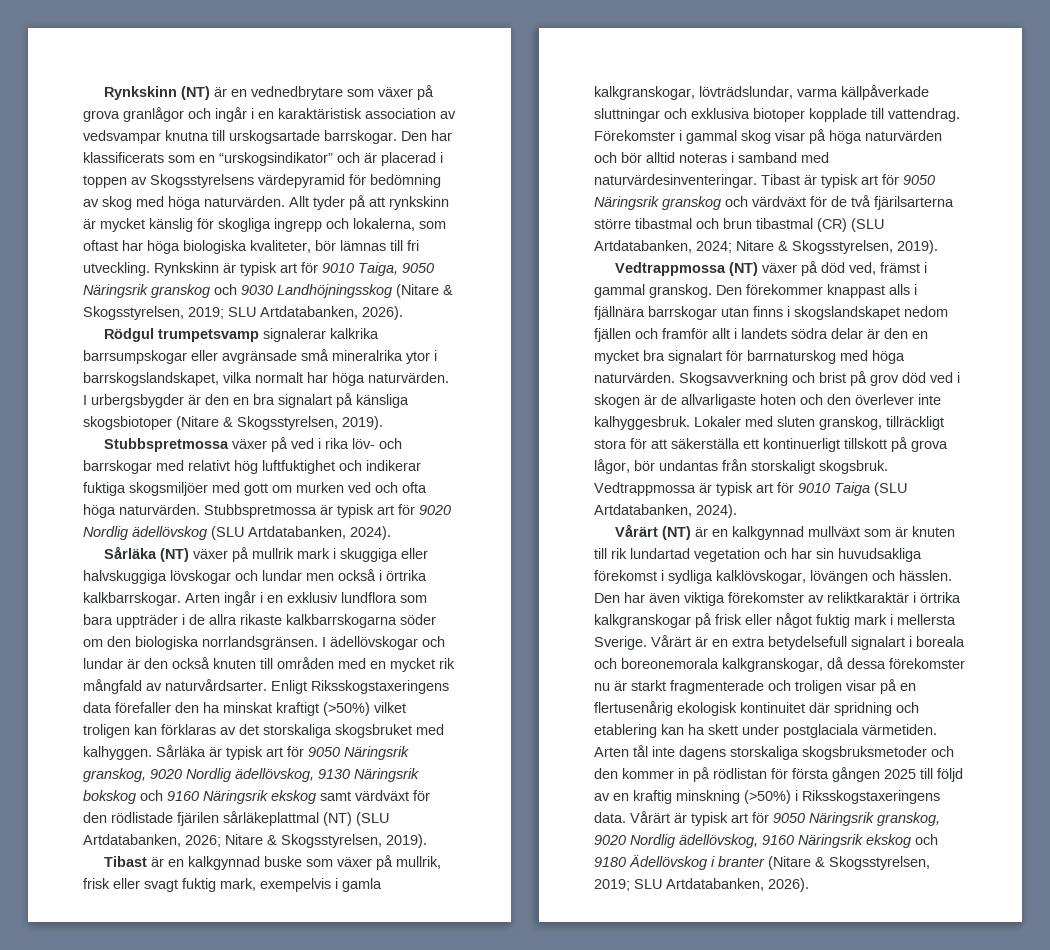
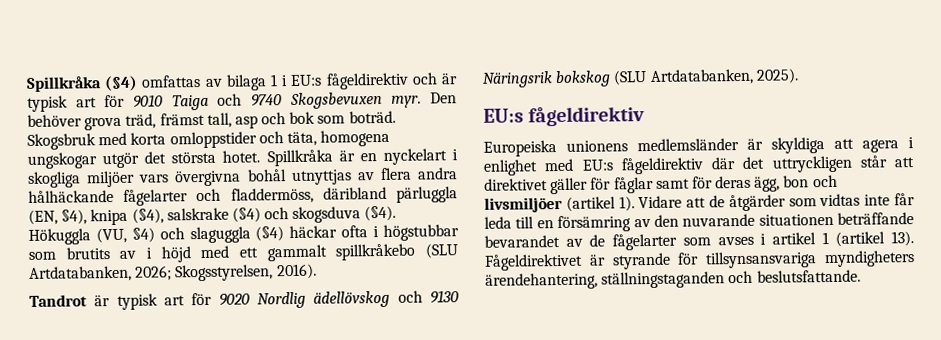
[103,85,434,100] [83,107,456,122] [83,130,452,144] [83,152,443,166] [83,174,441,188] [83,195,449,210] [83,218,446,232] [83,240,419,254] [83,262,434,276] [83,284,453,298] [83,306,403,320] [103,328,379,342] [83,349,437,364] [83,372,449,386] [83,393,409,408] [83,416,383,430] [103,437,402,452] [83,460,421,474] [83,482,427,496] [83,504,317,518] Rynkskinn (NT) är en vednedbrytare som växer på grova granlågor och ingår i en karaktäristisk association av vedsvampar knutna till urskogsartade barrskogar. Den har klassificerats som en “urskogsindikator” och är placerad i toppen av Skogsstyrelsens värdepyramid för bedömning av skog med höga naturvärden. Allt tyder på att rynkskinn är mycket känslig för skogliga ingrepp och lokalerna, som oftast har höga biologiska kvaliteter, bör lämnas till fri utveckling. Rynkskinn är typisk art för 9010 Taiga, 9050 Näringsrik granskog och 9030 Landhöjningsskog (Nitare & Skogsstyrelsen, 2019; SLU Artdatabanken, 2026). // Rödgul trumpetsvamp signalerar kalkrika barrsumpskogar eller avgränsade små mineralrika ytor i barrskogslandskapet, vilka normalt har höga naturvärden. I urbergsbygder är den en bra signalart på känsliga skogsbiotoper (Nitare & Skogsstyrelsen, 2019). // Stubbspretmossa växer på ved i rika löv- och barrskogar med relativt hög luftfuktighet och indikerar fuktiga skogsmiljöer med gott om murken ved och ofta höga naturvärden. Stubbspretmossa -> [26,72,458,92] [27,91,457,112] [27,110,396,131] [27,129,391,150] [27,148,458,169] [27,167,458,188] [28,186,458,206] [28,205,397,226] [28,224,460,245] [28,243,458,263] [29,263,317,282] [29,294,87,307] Spillkråka (§4) omfattas av bilaga 1 i EU:s fågeldirektiv och är typisk art för 9010 Taiga och 9740 Skogsbevuxen myr. Den behöver grova träd, främst tall, asp och bok som boträd. Skogsbruk med korta omloppstider och täta, homogena ungskogar utgör det största hotet. Spillkråka är en nyckelart i skogliga miljöer vars övergivna bohål utnyttjas av flera andra hålhäckande fågelarter och fladdermöss, däribland pärluggla (EN, §4), knipa (§4), salskrake (§4) och skogsduva (§4). Hökuggla (VU, §4) och slaguggla (§4) häckar ofta i högstubbar som brutits av i höjd med ett gammalt spillkråkebo (SLU Artdatabanken, 2026; Skogsstyrelsen, 2016). // Tandrot
[211,526,391,540] [103,546,428,562] [83,569,427,584] [83,591,427,606] [83,614,436,628] [83,636,445,650] [83,657,455,672] [83,679,449,694] [83,702,406,716] [83,724,444,738] [83,745,409,760] [83,768,419,782] [83,790,430,804] [83,811,389,826] [83,834,427,848] [103,855,441,870] [83,878,382,892] [594,85,929,100] [594,108,960,122] [594,129,942,144] [594,152,829,163] [594,174,935,188] [594,195,954,210] [594,218,884,232] [594,240,938,254] [614,261,927,276] [594,284,917,298] [594,306,948,320] [594,328,928,342] [594,350,905,364] [594,371,960,386] [594,394,941,408] [594,416,944,430] [594,437,948,452] [594,459,888,474] [594,482,907,496] [594,504,737,518] [614,524,955,540] [594,548,922,562] [594,570,952,584] [594,592,961,606] [594,613,956,628] [594,635,965,650] [594,657,965,672] [594,679,916,694] [594,701,919,716] [594,724,937,738] [594,745,954,760] [594,767,963,782] [594,790,940,804] [594,811,940,826] [594,834,938,848] [594,855,930,870] [594,878,809,892] (SLU Artdatabanken, 2024). // Sårläka (NT) växer på mullrik mark i skuggiga eller halvskuggiga lövskogar och lundar men också i örtrika kalkbarrskogar. Arten ingår i en exklusiv lundflora som bara uppträder i de allra rikaste kalkbarrskogarna söder om den biologiska norrlandsgränsen. I ädellövskogar och lundar är den också knuten till områden med en mycket rik mångfald av naturvårdsarter. Enligt Riksskogstaxeringens data förefaller den ha minskat kraftigt (>50%) vilket troligen kan förklaras av det storskaliga skogsbruket med kalhyggen. Sårläka är typisk art för 9050 Näringsrik granskog, 9020 Nordlig ädellövskog, 9130 Näringsrik bokskog och 9160 Näringsrik ekskog samt värdväxt för den rödlistade fjärilen sårläkeplattmal (NT) (SLU Artdatabanken, 2026; Nitare & Skogsstyrelsen, 2019). // Tibast är en kalkgynnad buske som växer på mullrik, frisk eller svagt fuktig mark, exempelvis i gamla kalkgranskogar, lövträdslundar, varma källpåverkade sluttningar och exklusiva biotoper kopplade till vattendrag. Förekomster i gammal skog visar på höga naturvärden och bör alltid noteras i samband med naturvärdesinventeringar. Tibast är typisk art för 9050 Näringsrik granskog och värdväxt för de två fjärilsarterna större tibastmal och brun tibastmal (CR) (SLU Artdatabanken, 2024; Nitare & Skogsstyrelsen, 2019). // Vedtrappmossa (NT) växer på död ved, främst i gammal granskog. Den förekommer knappast alls i fjällnära barrskogar utan finns i skogslandskapet nedom fjällen och framför allt i landets södra delar är den en mycket bra signalart för barrnaturskog med höga naturvärden. Skogsavverkning och brist på grov död ved i skogen är de allvarligaste hoten och den överlever inte kalhyggesbruk. Lokaler med sluten granskog, tillräckligt stora för att säkerställa ett kontinuerligt tillskott på grova lågor, bör undantas från storskaligt skogsbruk. Vedtrappmossa är typisk art för 9010 Taiga (SLU Artdatabanken, 2024). // Vårärt (NT) är en kalkgynnad mullväxt som är knuten till rik lundartad vegetation och har sin huvudsakliga förekomst i sydliga kalklövskogar, lövängen och hässlen. Den har även viktiga förekomster av reliktkaraktär i örtrika kalkgranskogar på frisk eller något fuktig mark i mellersta Sverige. Vårärt är en extra betydelsefull signalart i boreala och boreonemorala kalkgranskogar, då dessa förekomster nu är starkt fragmenterade och troligen visar på en flertusenårig ekologisk kontinuitet där spridning och etablering kan ha skett under postglaciala värmetiden. Arten tål inte dagens storskaliga skogsbruksmetoder och den kommer in på rödlistan för första gången 2025 till följd av en kraftig minskning (>50%) i Riksskogstaxeringens data. Vårärt är typisk art för 9050 Näringsrik granskog, 9020 Nordlig ädellövskog, 9160 Näringsrik ekskog och 9180 Ädellövskog i branter (Nitare & Skogsstyrelsen, 2019; SLU Artdatabanken, 2026). -> [397,290,459,304] [482,68,799,88] [483,106,646,127] [483,137,914,157] [483,155,914,176] [484,174,838,195] [484,193,916,213] [484,212,914,233] [484,231,914,251] [484,250,915,271] [485,269,861,290] och 9130 Näringsrik bokskog (SLU Artdatabanken, 2025). // EU:s fågeldirektiv // Europeiska unionens medlemsländer är skyldiga att agera i enlighet med EU:s fågeldirektiv där det uttryckligen står att direktivet gäller för fåglar samt för deras ägg, bon och livsmiljöer (artikel 1). Vidare att de åtgärder som vidtas inte får leda till en försämring av den nuvarande situationen beträffande bevarandet av de fågelarter som avses i artikel 1 (artikel 13). Fågeldirektivet är styrande för tillsynsansvariga myndigheters ärendehantering, ställningstaganden och beslutsfattande.

